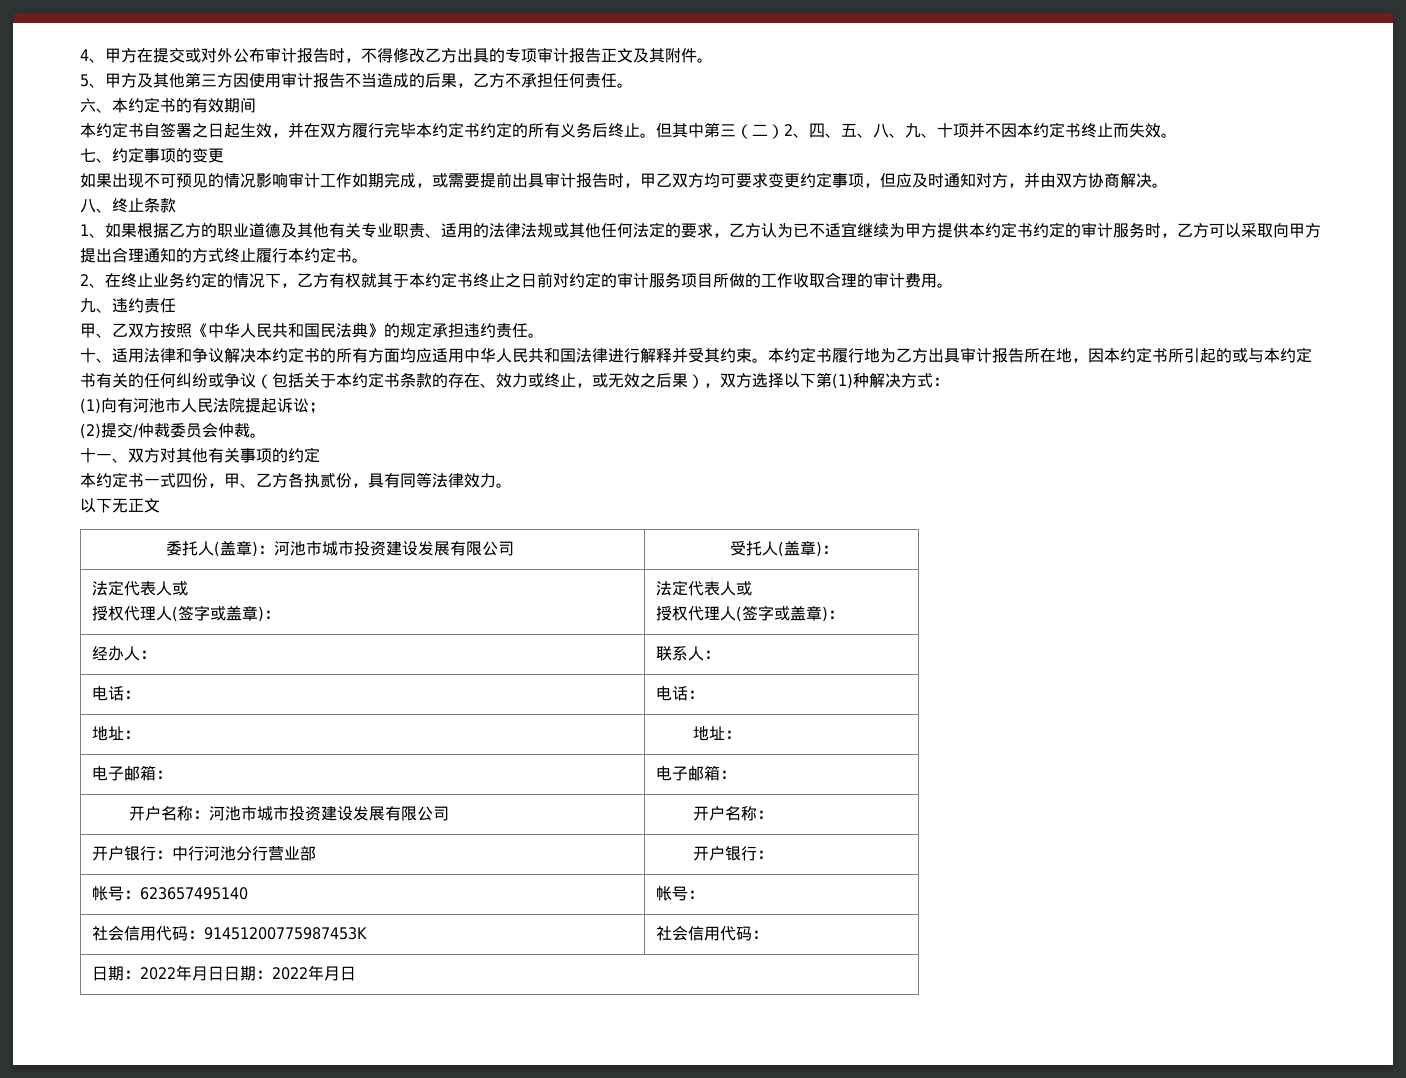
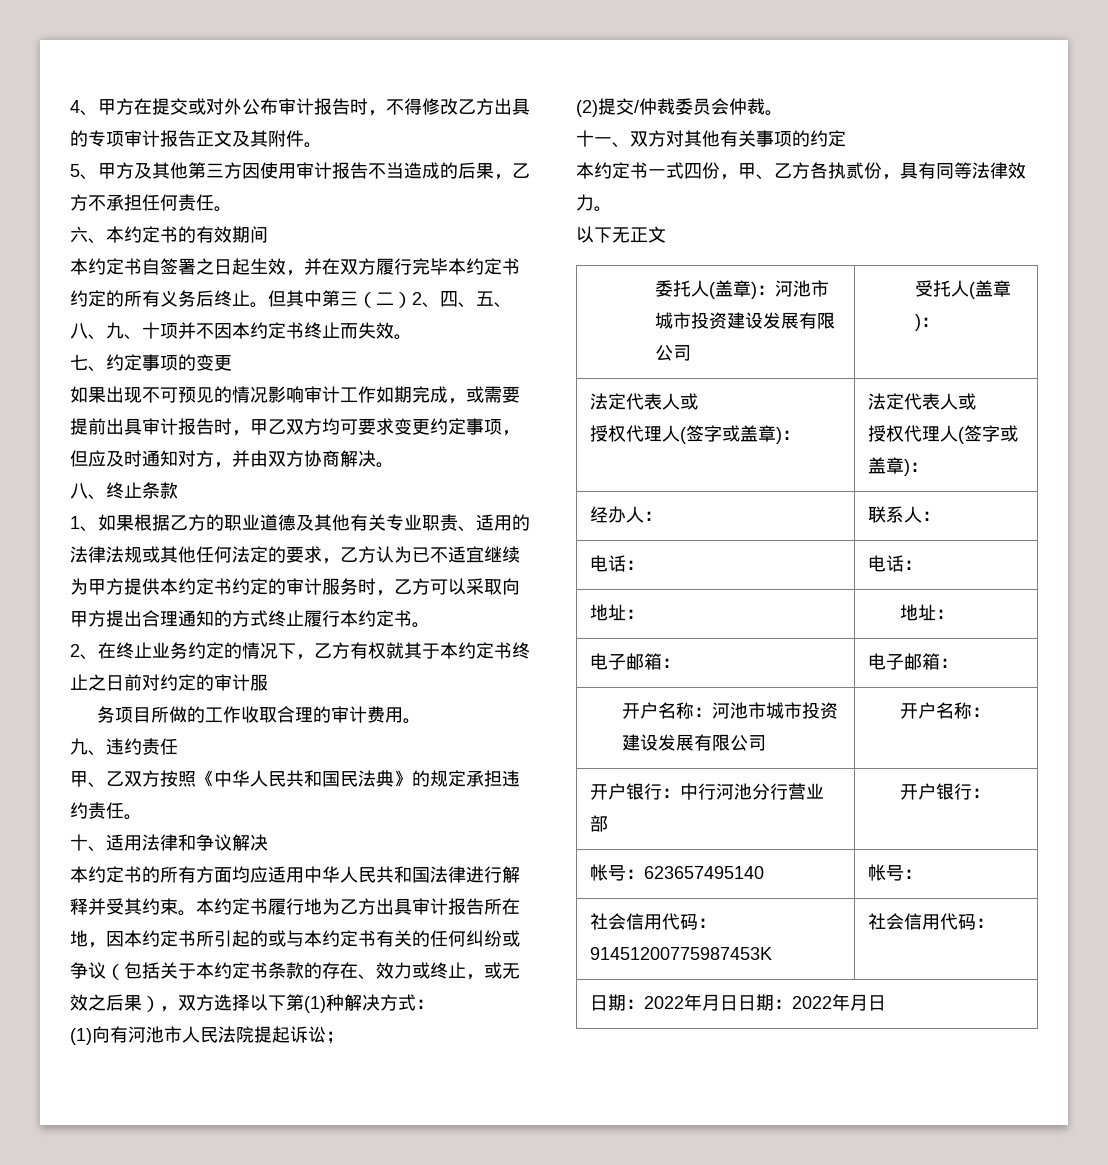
(665, 280) none -> (268, 682) //
(256, 355) none -> (268, 842) //

